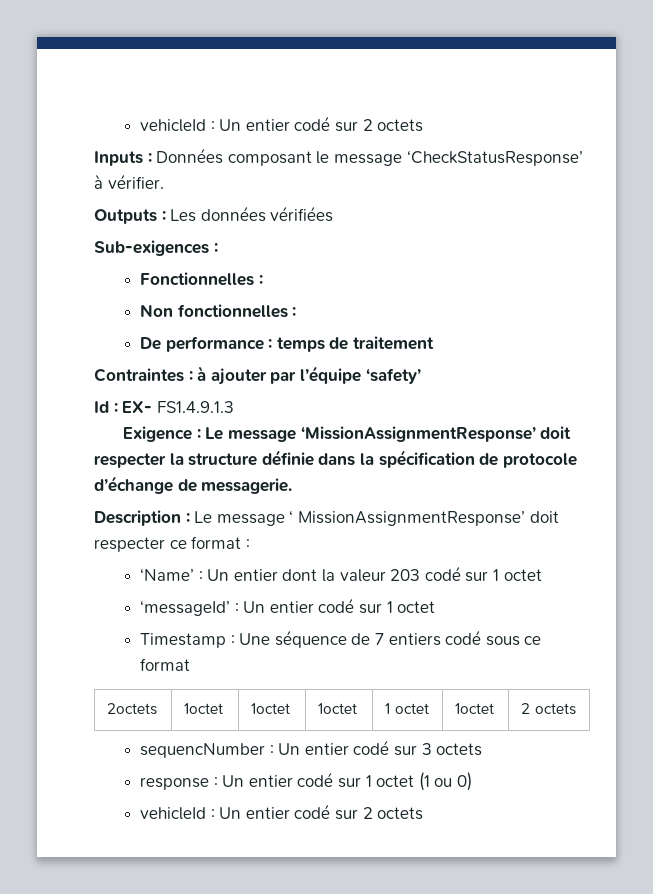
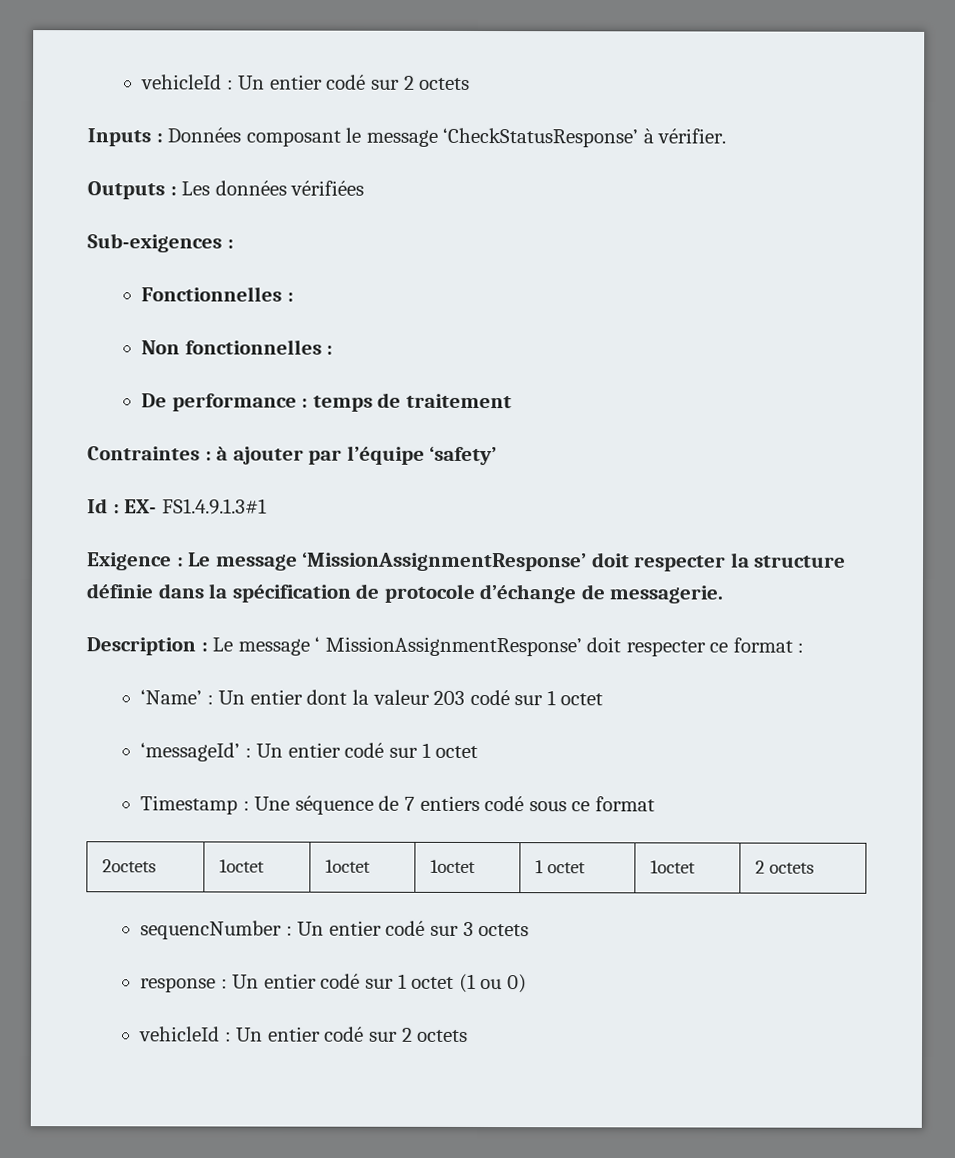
[156,401,234,413] FS1.4.9.1.3 -> [161,498,267,515] FS1.4.9.1.3#1

